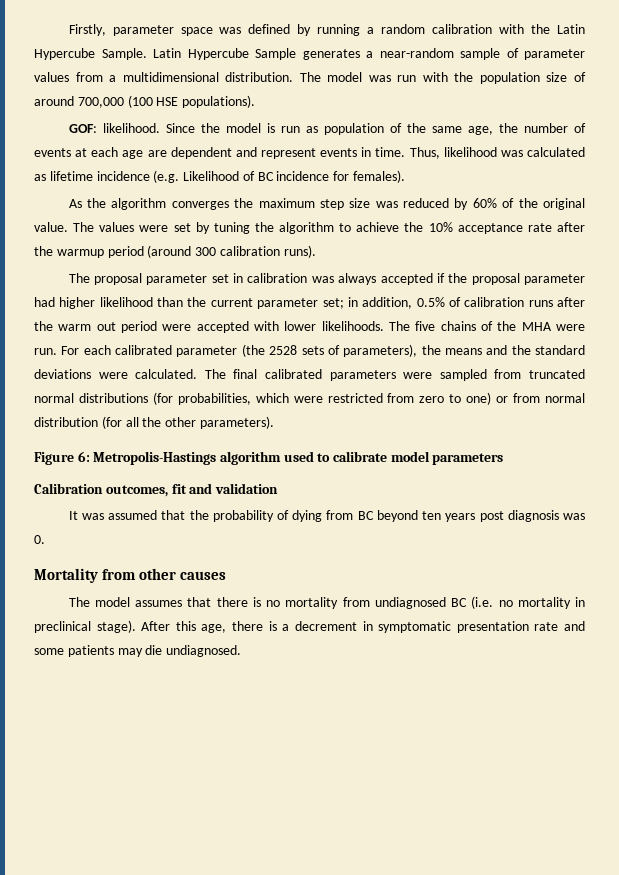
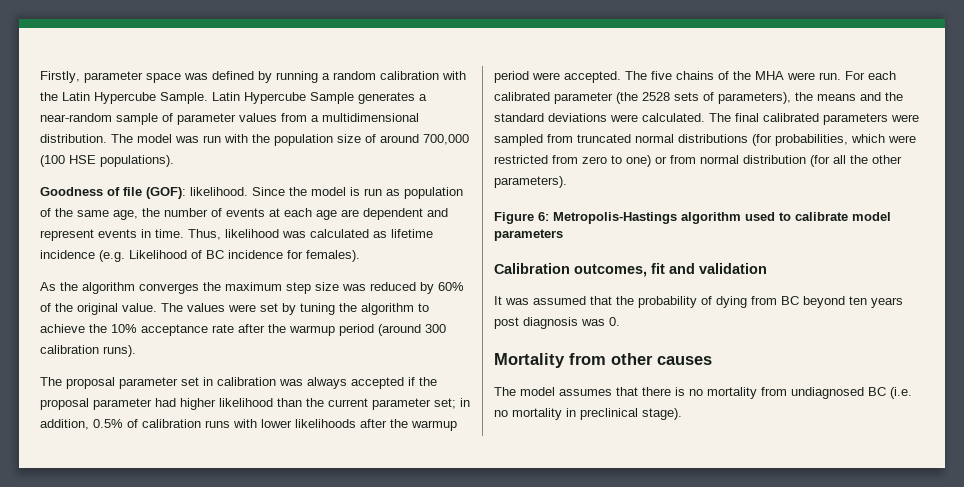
[68,124,97,133] GOF: -> [40,187,186,199] Goodness of file (GOF):
[556,297,585,307] [34,321,384,333] after the warm out period were accepted with lower likelihoods. -> [233,419,457,431] [494,71,621,83] with lower likelihoods after the warmup period were accepted.
[141,621,586,633] [34,645,242,657] After this age, there is a decrement in symptomatic presentation rate and some patients may die undiagnosed. -> (682, 414) none

